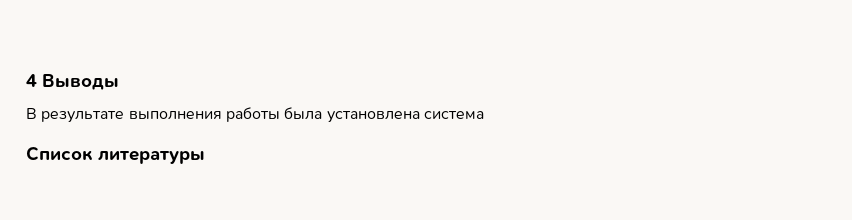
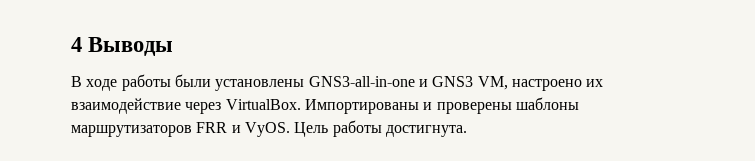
[41,107,484,123] [26,146,205,164] результате выполнения работы была установлена система // Список литературы -> [86,74,604,91] [71,97,579,114] [71,120,467,137] ходе работы были установлены GNS3-all-in-one и GNS3 VM, настроено их взаимодействие через VirtualBox. Импортированы и проверены шаблоны маршрутизаторов FRR и VyOS. Цель работы достигнута.

